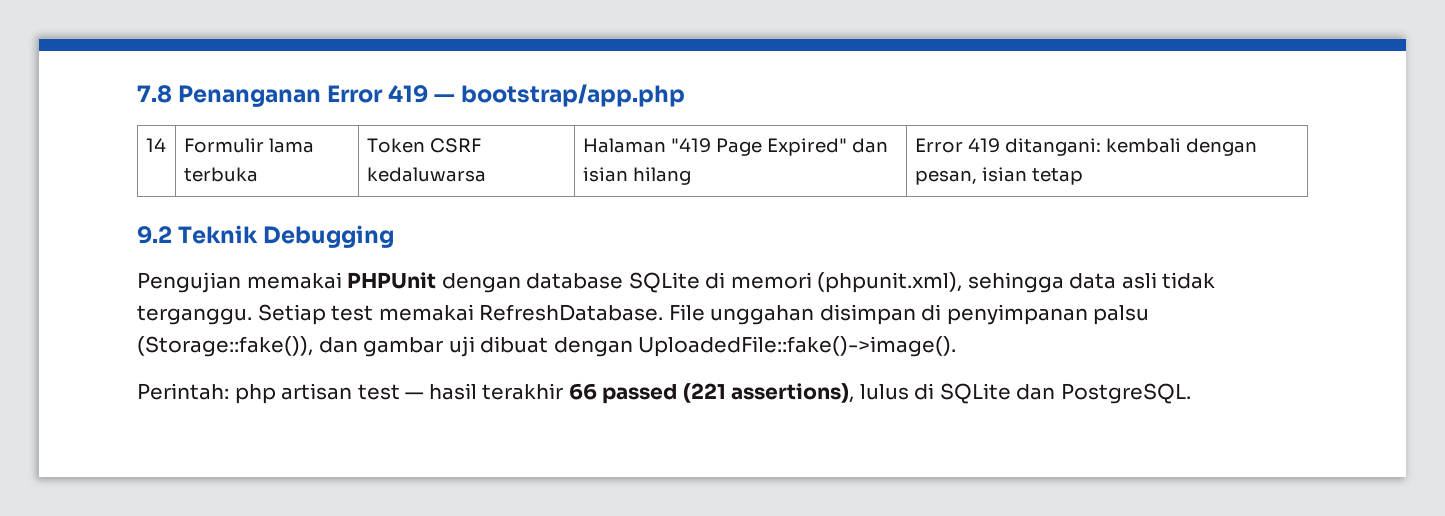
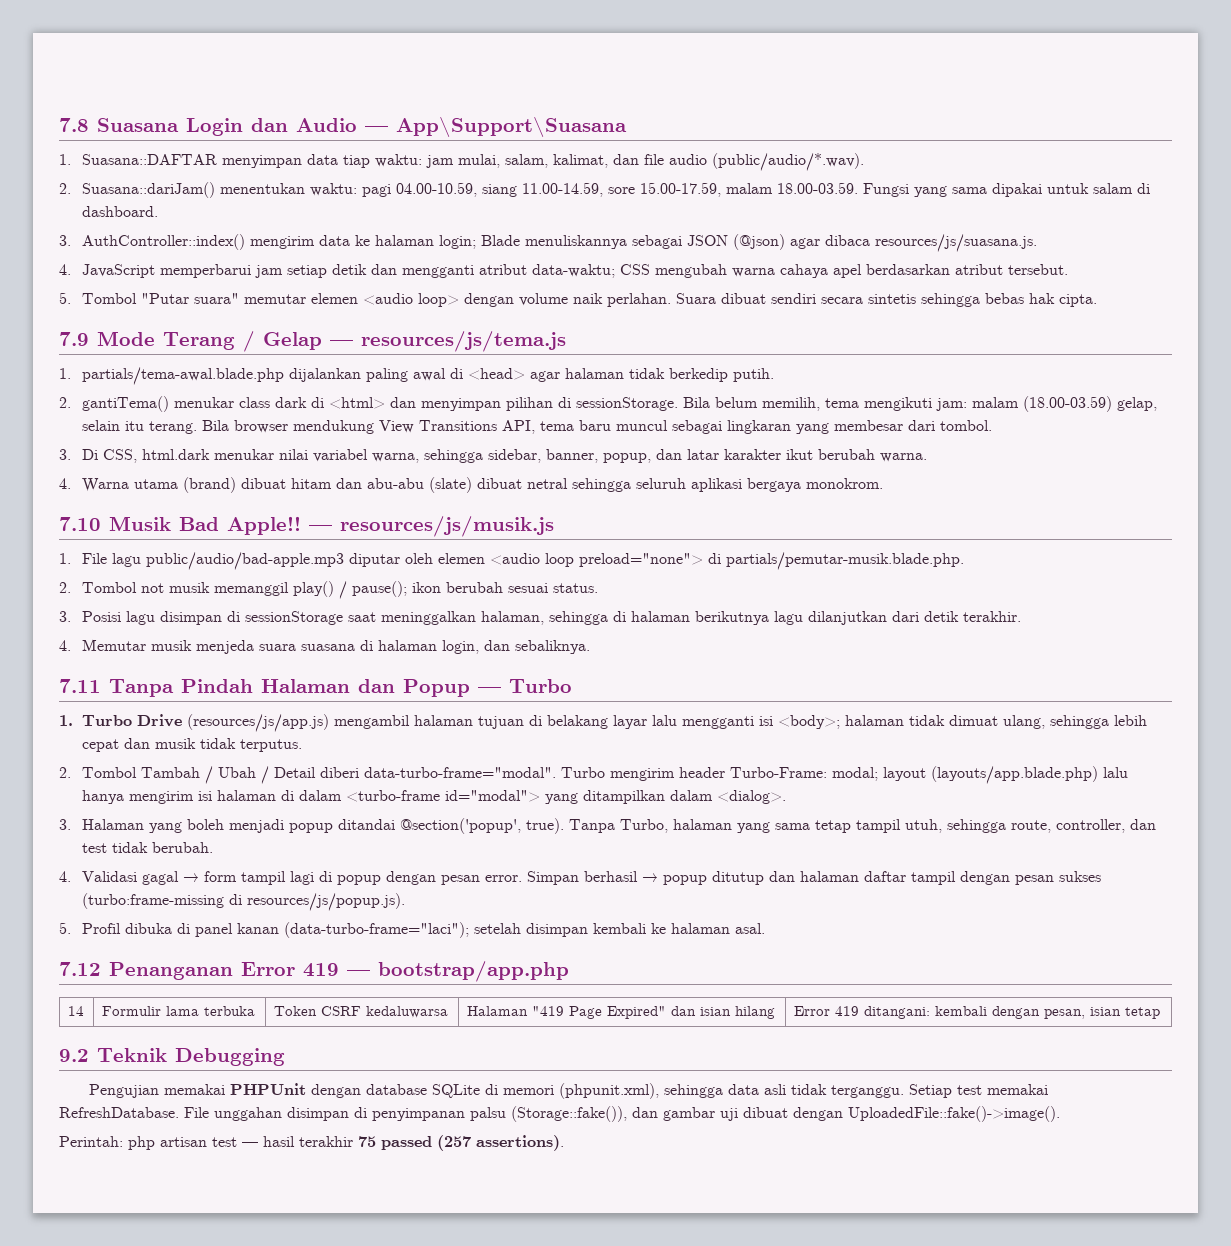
(172, 94) none -> [97,117,627,137] [59,153,864,171] [59,182,1150,198] [81,206,158,217] [59,234,1037,252] [59,264,1068,278] [59,292,1097,307] [59,331,566,352] [59,367,774,385] [59,396,1157,412] [81,420,992,434] [59,449,927,463] [59,477,883,493] [59,516,554,537] [59,552,964,570] [59,581,598,599] [59,611,1021,625] [59,639,590,654] [59,679,572,697] [59,714,1147,732] [81,738,302,752] [59,766,1128,784] [81,790,786,804] [59,818,1156,834] [81,842,213,853] [59,871,1101,885] [81,893,405,911] [59,922,765,938] [59,962,101,976] Suasana Login dan Audio — App\Support\Suasana // 1. Suasana::DAFTAR menyimpan data tiap waktu: jam mulai, salam, kalimat, dan file audio (public/audio/*.wav). // 2. Suasana::dariJam() menentukan waktu: pagi 04.00-10.59, siang 11.00-14.59, sore 15.00-17.59, malam 18.00-03.59. Fungsi yang sama dipakai untuk salam di dashboard. // 3. AuthController::index() mengirim data ke halaman login; Blade menuliskannya sebagai JSON (@json) agar dibaca resources/js/suasana.js. // 4. JavaScript memperbarui jam setiap detik dan mengganti atribut data-waktu; CSS mengubah warna cahaya apel berdasarkan atribut tersebut. // 5. Tombol "Putar suara" memutar elemen <audio loop> dengan volume naik perlahan. Suara dibuat sendiri secara sintetis sehingga bebas hak cipta. // 7.9 Mode Terang / Gelap — resources/js/tema.js // 1. partials/tema-awal.blade.php dijalankan paling awal di <head> agar halaman tidak berkedip putih. // 2. gantiTema() menukar class dark di <html> dan menyimpan pilihan di sessionStorage. Bila belum memilih, tema mengikuti jam: malam (18.00-03.59) gelap, selain itu terang. Bila browser mendukung View Transitions API, tema baru muncul sebagai lingkaran yang membesar dari tombol. // 3. Di CSS, html.dark menukar nilai variabel warna, sehingga sidebar, banner, popup, dan latar karakter ikut berubah warna. // 4. Warna utama (brand) dibuat hitam dan abu-abu (slate) dibuat netral sehingga seluruh aplikasi bergaya monokrom. // 7.10 Musik Bad Apple!! — resources/js/musik.js // 1. File lagu public/audio/bad-apple.mp3 diputar oleh elemen <audio loop preload="none"> di partials/pemutar-musik.blade.php. // 2. Tombol not musik memanggil play() / pause(); ikon berubah sesuai status. // 3. Posisi lagu disimpan di sessionStorage saat meninggalkan halaman, sehingga di halaman berikutnya lagu dilanjutkan dari detik terakhir. // 4. Memutar musik menjeda suara suasana di halaman login, dan sebaliknya. // 7.11 Tanpa Pindah Halaman dan Popup — Turbo // 1. Turbo Drive (resources/js/app.js) mengambil halaman tujuan di belakang layar lalu mengganti isi <body>; halaman tidak dimuat ulang, sehingga lebih cepat dan musik tidak terputus. // 2. Tombol Tambah / Ubah / Detail diberi data-turbo-frame="modal". Turbo mengirim header Turbo-Frame: modal; layout (layouts/app.blade.php) lalu hanya mengirim isi halaman di dalam <turbo-frame id="modal"> yang ditampilkan dalam <dialog>. // 3. Halaman yang boleh menjadi popup ditandai @section('popup', true). Tanpa Turbo, halaman yang sama tetap tampil utuh, sehingga route, controller, dan test tidak berubah. // 4. Validasi gagal → form tampil lagi di popup dengan pesan error. Simpan berhasil → popup ditutup dan halaman daftar tampil dengan pesan sukses (turbo:frame-missing di resources/js/popup.js). // 5. Profil dibuka di panel kanan (data-turbo-frame="laci"); setelah disimpan kembali ke halaman asal. // 7.12
[568,383,1192,404] 66 passed (221 assertions), lulus di SQLite dan PostgreSQL. -> [358,1135,564,1151] 75 passed (257 assertions).

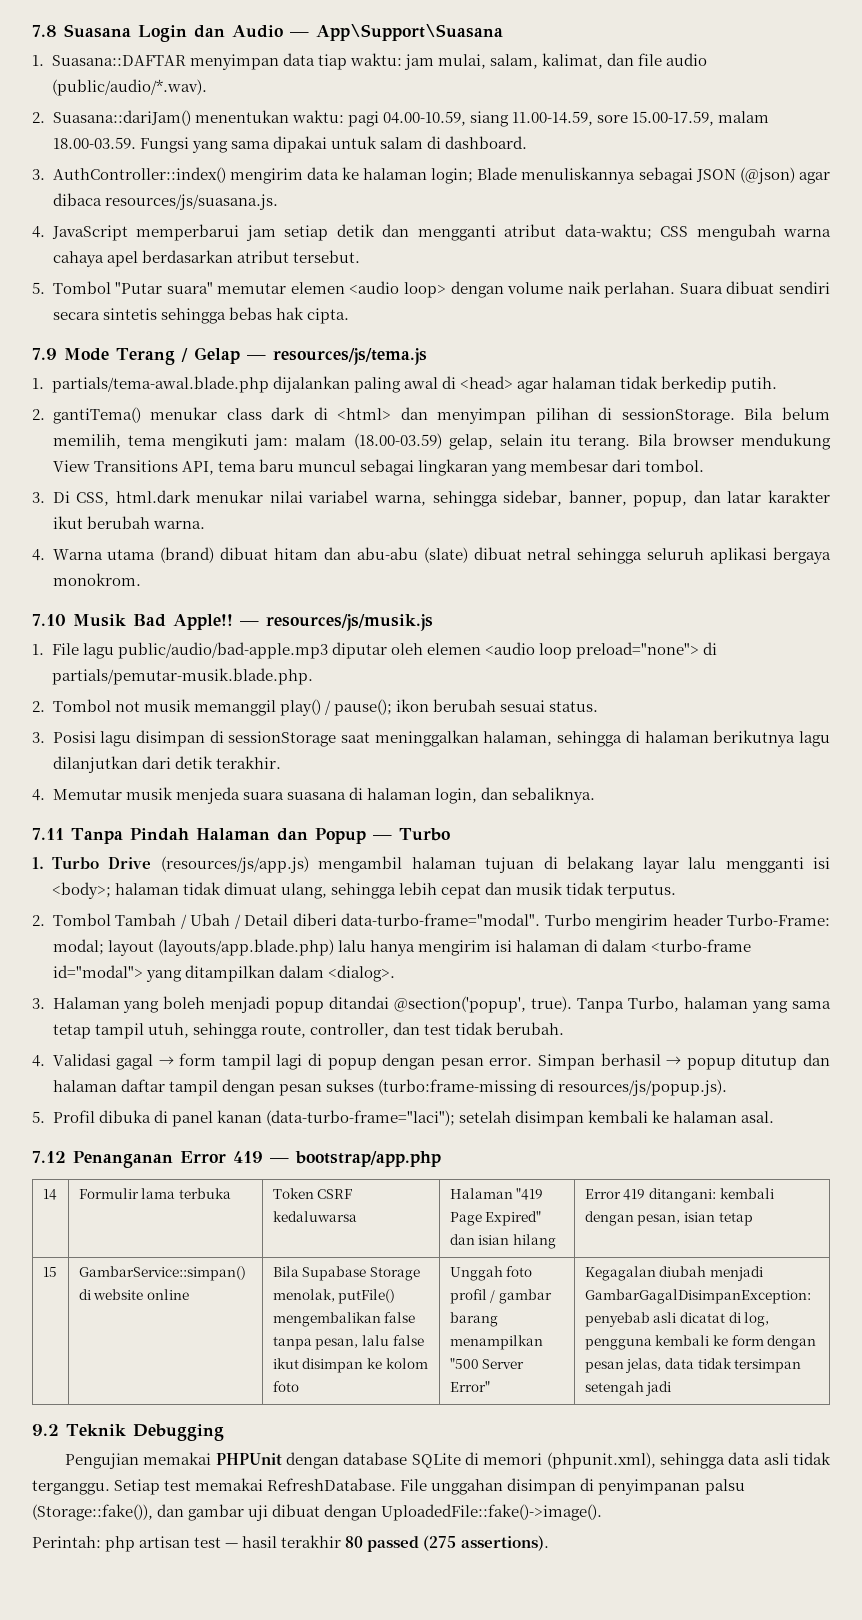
(1160, 1013) none -> [42,1267,57,1277] [78,1266,246,1281] [78,1289,189,1300] [272,1266,420,1281] [272,1289,396,1304] [272,1312,416,1327] [272,1335,424,1350] [272,1358,428,1373] [272,1381,299,1392] [449,1266,533,1281] [449,1289,552,1304] [449,1312,498,1327] [449,1335,543,1350] [449,1358,525,1369] [449,1381,490,1392] [584,1266,763,1281] [584,1289,811,1304] [584,1312,770,1327] [584,1335,817,1350] [584,1358,802,1373] [584,1381,672,1396] // 15 | GambarService::simpan() di website online | Bila Supabase Storage menolak, putFile() mengembalikan false tanpa pesan, lalu false ikut disimpan ke kolom foto | Unggah foto profil / gambar barang menampilkan "500 Server Error" | Kegagalan diubah menjadi GambarGagalDisimpanException: penyebab asli dicatat di log, pengguna kembali ke form dengan pesan jelas, data tidak tersimpan setengah jadi
[358,1135,471,1151] 75 passed (257 -> [345,1535,457,1552] 80 passed (275

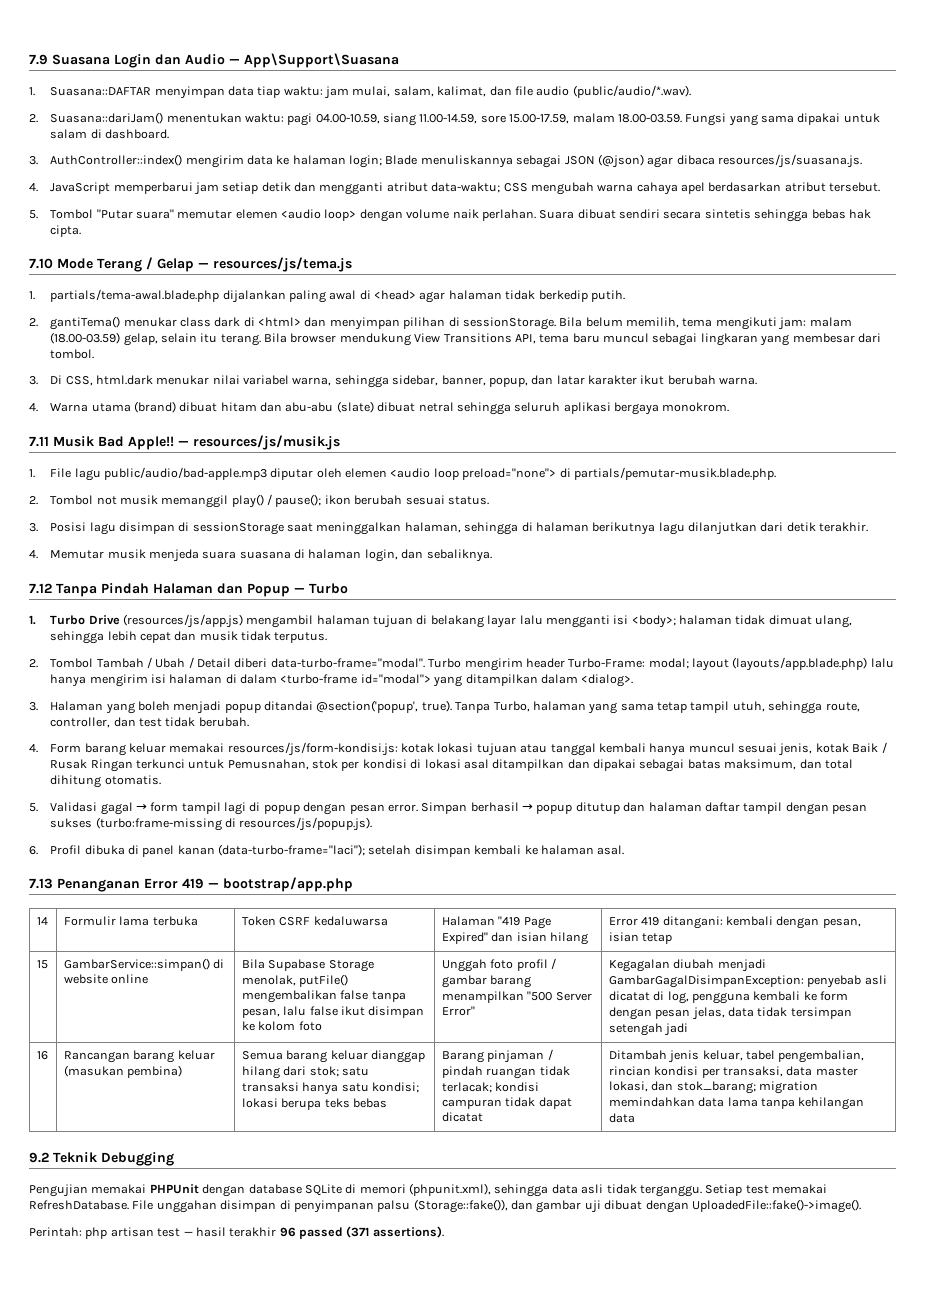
[32,25,57,37] 7.8 -> [29,54,48,65] 7.9
[32,348,57,360] 7.9 -> [29,258,53,269] 7.10
[32,614,66,626] 7.10 -> [29,436,49,447] 7.11
[32,828,64,840] 7.11 -> [29,583,52,594] 7.12
(45, 1061) none -> [50,742,887,756] [50,759,853,772] [50,775,161,788] [29,803,38,812] Form barang keluar memakai resources/js/form-kondisi.js: kotak lokasi tujuan atau tanggal kembali hanya muncul sesuai jenis, kotak Baik / Rusak Ringan terkunci untuk Pemusnahan, stok per kondisi di lokasi asal ditampilkan dan dipakai sebagai batas maksimum, dan total dihitung otomatis. // 5.
[32,1111,45,1123] 5. -> [29,846,38,855] 6.
[32,1151,66,1163] 7.12 -> [29,878,53,889] 7.13
(672, 1388) none -> [36,1051,48,1060] [63,1050,215,1063] [63,1065,183,1078] [241,1050,425,1063] [241,1066,369,1079] [241,1082,419,1095] [241,1098,387,1110] [441,1049,553,1063] [441,1066,570,1079] [441,1082,540,1093] [441,1097,572,1109] [441,1112,483,1122] [608,1050,865,1063] [608,1066,858,1078] [608,1081,818,1094] [608,1097,865,1110] [608,1113,635,1123] // 16 | Rancangan barang keluar (masukan pembina) | Semua barang keluar dianggap hilang dari stok; satu transaksi hanya satu kondisi; lokasi berupa teks bebas | Barang pinjaman / pindah ruangan tidak terlacak; kondisi campuran tidak dapat dicatat | Ditambah jenis keluar, tabel pengembalian, rincian kondisi per transaksi, data master lokasi, dan stok_barang; migration memindahkan data lama tanpa kehilangan data
[345,1535,457,1552] 80 passed (275 -> [279,1226,370,1239] 96 passed (371

